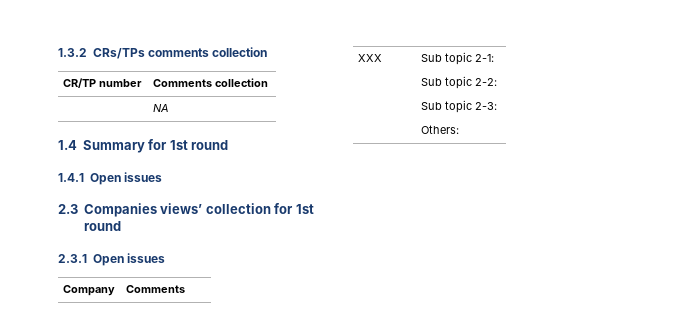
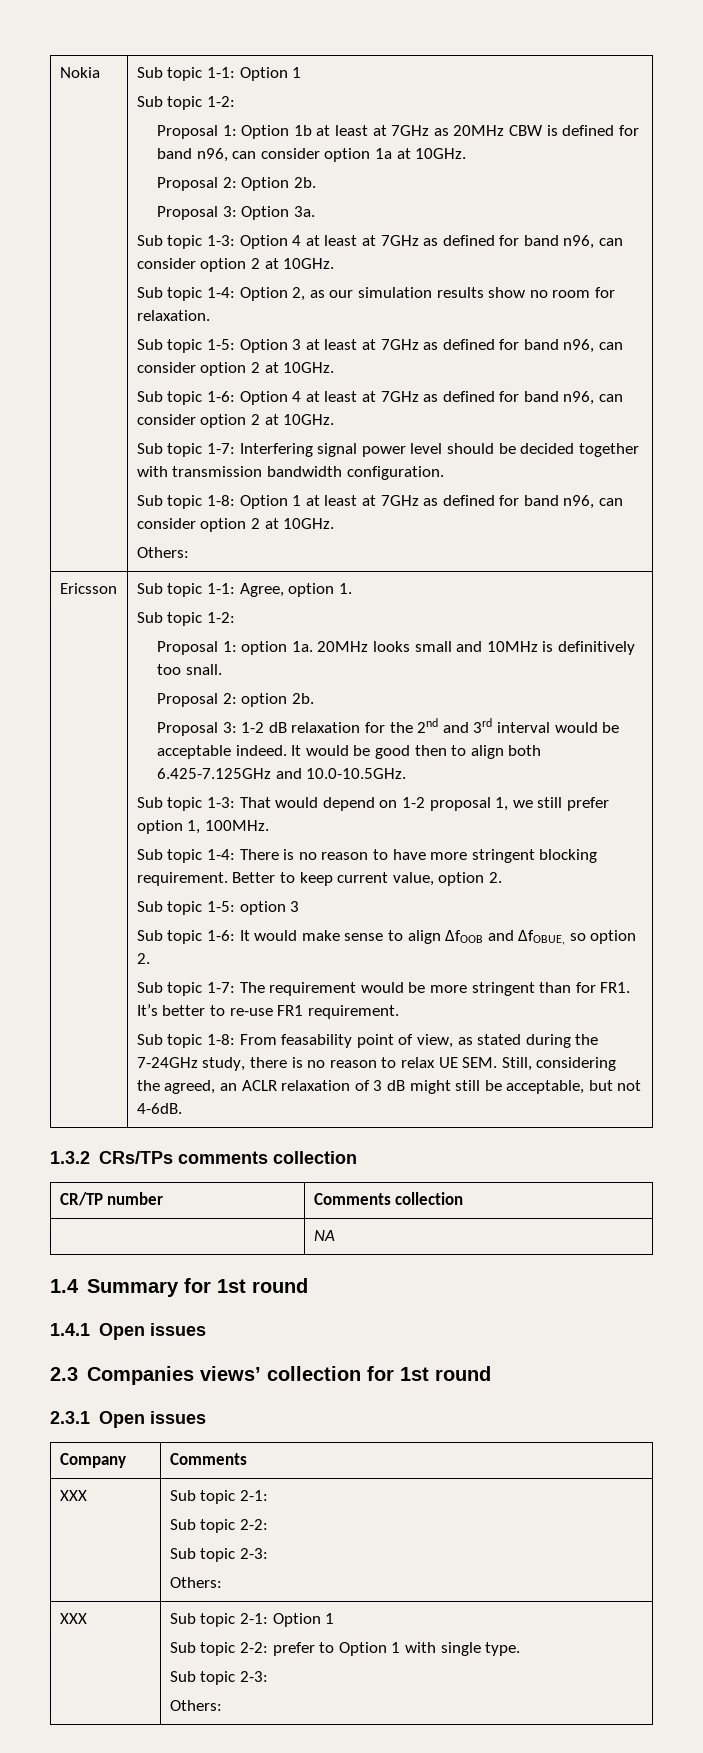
(58, 52) none -> [59,67,100,78] [136,67,302,81] [136,96,235,110] [157,125,639,139] [157,148,467,162] [157,177,316,191] [157,206,315,220] [136,235,624,249] [136,258,335,272] [136,287,615,301] [136,310,210,321] [136,339,624,353] [136,362,335,376] [136,391,624,405] [136,414,335,428] [136,443,639,457] [136,466,444,480] [136,495,624,509] [136,518,335,532] [136,547,189,558] [59,583,117,594] [136,583,352,597] [136,612,235,626] [157,641,636,655] [157,664,222,675] [157,693,314,707] [157,718,620,736] [157,745,542,759] [157,768,407,779] [136,797,609,811] [136,820,269,834] [136,849,598,863] [136,872,502,886] [136,901,300,915] [136,930,637,945] [136,953,150,964] [136,982,631,996] [136,1004,399,1019] [136,1034,599,1048] [136,1057,617,1071] [136,1080,642,1094] [136,1103,182,1114] Nokia | Sub topic 1-1: Option 1 // Sub topic 1-2: // Proposal 1: Option 1b at least at 7GHz as 20MHz CBW is defined for band n96, can consider option 1a at 10GHz. // Proposal 2: Option 2b. // Proposal 3: Option 3a. // Sub topic 1-3: Option 4 at least at 7GHz as defined for band n96, can consider option 2 at 10GHz. // Sub topic 1-4: Option 2, as our simulation results show no room for relaxation. // Sub topic 1-5: Option 3 at least at 7GHz as defined for band n96, can consider option 2 at 10GHz. // Sub topic 1-6: Option 4 at least at 7GHz as defined for band n96, can consider option 2 at 10GHz. // Sub topic 1-7: Interfering signal power level should be decided together with transmission bandwidth configuration. // Sub topic 1-8: Option 1 at least at 7GHz as defined for band n96, can consider option 2 at 10GHz. // Others: // Ericsson | Sub topic 1-1: Agree, option 1. // Sub topic 1-2: // Proposal 1: option 1a. 20MHz looks small and 10MHz is definitively too snall. // Proposal 2: option 2b. // Proposal 3: 1-2 dB relaxation for the 2nd and 3rd interval would be acceptable indeed. It would be good then to align both 6.425-7.125GHz and 10.0-10.5GHz. // Sub topic 1-3: That would depend on 1-2 proposal 1, we still prefer option 1, 100MHz. // Sub topic 1-4: There is no reason to have more stringent blocking requirement. Better to keep current value, option 2. // Sub topic 1-5: option 3 // Sub topic 1-6: It would make sense to align ΔfOOB and ΔfOBUE, so option 2. // Sub topic 1-7: The requirement would be more stringent than for FR1. It’s better to re-use FR1 requirement. // Sub topic 1-8: From feasability point of view, as stated during the 7-24GHz study, there is no reason to relax UE SEM. Still, considering the agreed, an ACLR relaxation of 3 dB might still be acceptable, but not 4-6dB. //
(460, 129) none -> [59,1613,87,1624] [169,1613,335,1627] [169,1642,521,1656] [169,1671,268,1685] [169,1700,222,1711] // XXX | Sub topic 2-1: Option 1 // Sub topic 2-2: prefer to Option 1 with single type. // Sub topic 2-3: // Others:

